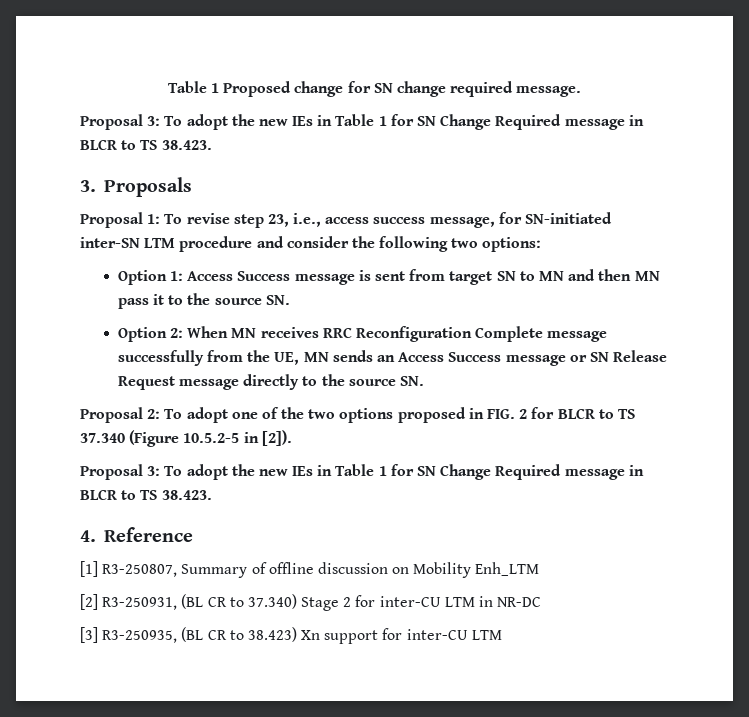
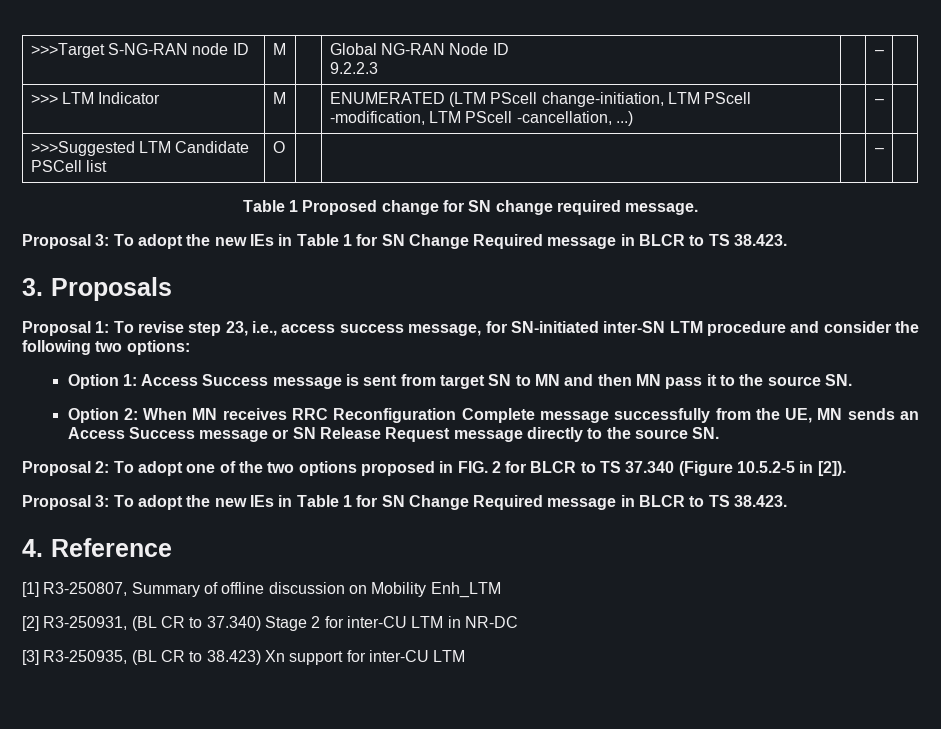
(167, 87) none -> [30,43,249,58] [272,43,286,55] [329,43,509,55] [329,62,378,74] [874,50,884,55] [30,92,161,104] [272,92,286,104] [329,92,752,107] [329,111,633,126] [874,99,884,104] [30,141,250,156] [30,160,107,172] [272,141,285,153] [874,148,884,153] >>>Target S-NG-RAN node ID | M | | Global NG-RAN Node ID // 9.2.2.3 | | – | // >>> LTM Indicator | M | | ENUMERATED (LTM PScell change-initiation, LTM PScell -modification, LTM PScell -cancellation, ...) | | – | // >>>Suggested LTM Candidate PSCell list | O | | | | – | //

